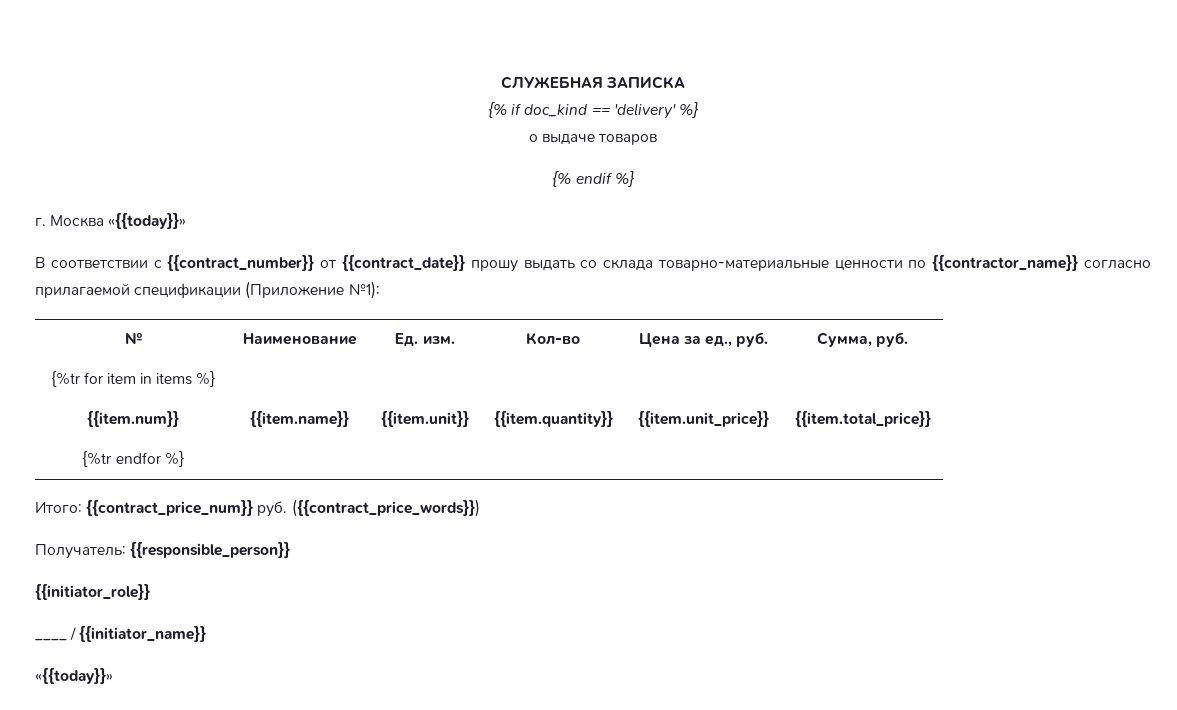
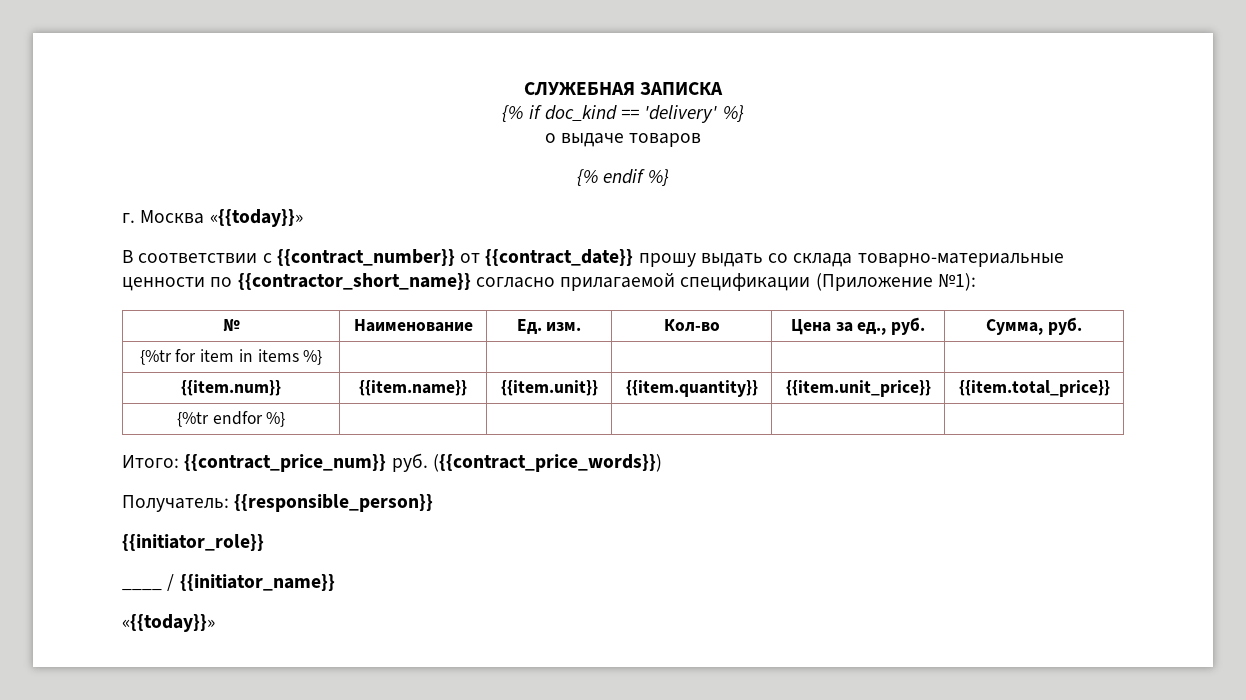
[932,255,1079,271] {{contractor_name}} -> [237,273,471,290] {{contractor_short_name}}

